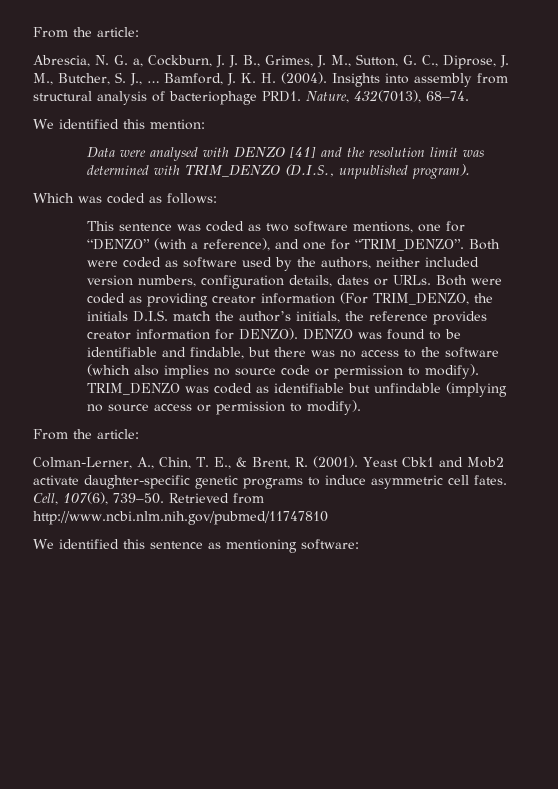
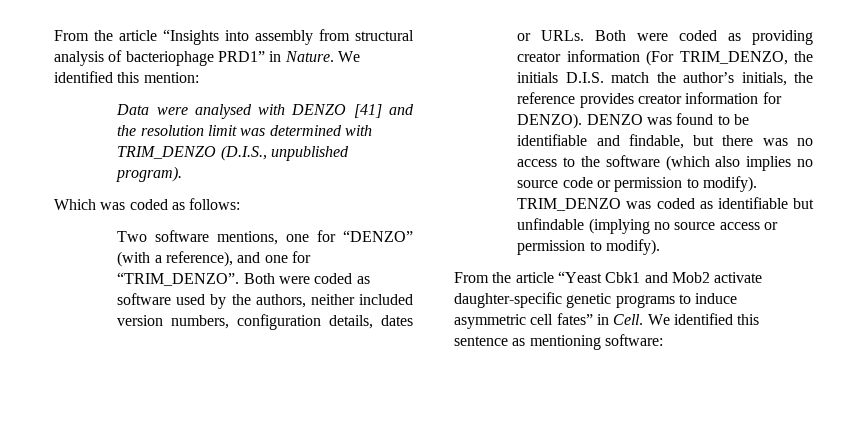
[33,27,139,38] [33,54,509,69] [33,72,380,87] From the article: // Abrescia, N. G. a, Cockburn, J. J. B., Grimes, J. M., Sutton, G. C., Diprose, J. M., Butcher, S. J., … Bamford, J. K. H. (2004). Insights -> [54,29,219,45] From the article “Insights
[262,90,469,103] PRD1. Nature, 432(7013), 68–74. // -> [217,51,334,62] PRD1” in Nature.
[86,221,289,232] This sentence was coded as two -> [117,231,148,242] Two
[97,429,139,439] [33,456,398,469] article: // Colman-Lerner, A., Chin, T. E., & Brent, R. (2001). Yeast -> [515,271,602,283] article “Yeast
[474,475,507,485] [33,492,264,505] [33,511,328,525] fates. Cell, 107(6), 739–50. Retrieved from http://www.ncbi.nlm.nih.gov/pubmed/11747810 // -> [556,313,644,325] fates” in Cell.

